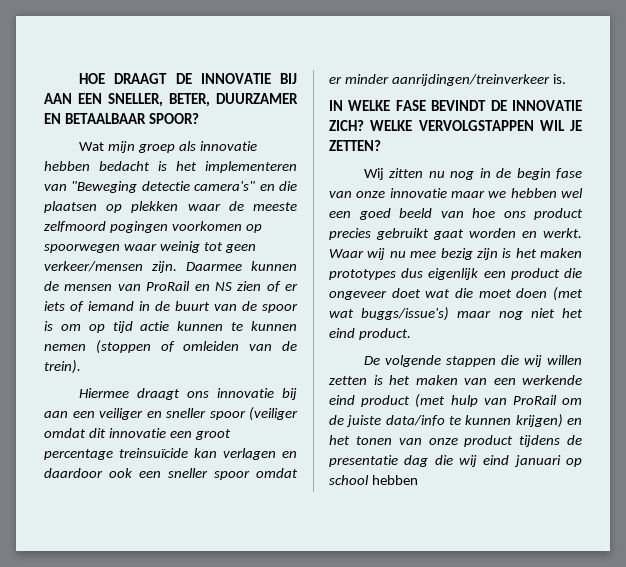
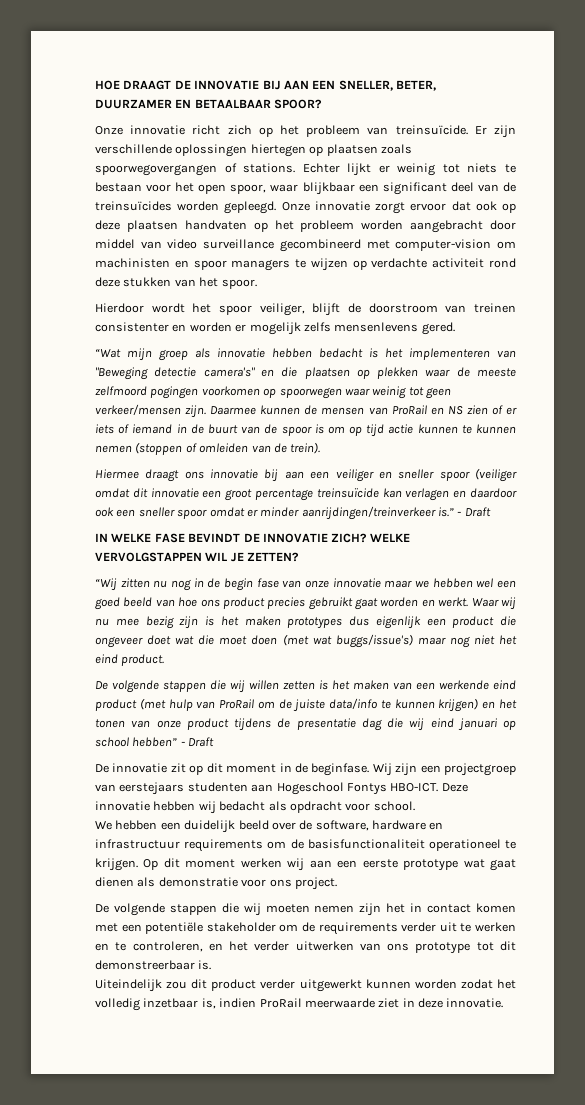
[79,142,105,151] Wat -> [95,125,516,138] [95,144,412,157] [95,163,516,176] [95,182,516,195] [95,201,516,214] [95,220,516,233] [95,239,516,252] [95,258,516,271] [95,277,257,289] [95,303,516,316] [95,322,455,335] [95,349,121,358] Onze innovatie richt zich op het probleem van treinsuïcide. Er zijn verschillende oplossingen hiertegen op plaatsen zoals spoorwegovergangen of stations. Echter lijkt er weinig tot niets te bestaan voor het open spoor, waar blijkbaar een significant deel van de treinsuïcides worden gepleegd. Onze innovatie zorgt ervoor dat ook op deze plaatsen handvaten op het probleem worden aangebracht door middel van video surveillance gecombineerd met computer-vision om machinisten en spoor managers te wijzen op verdachte activiteit rond deze stukken van het spoor. // Hierdoor wordt het spoor veiliger, blijft de doorstroom van treinen consistenter en worden er mogelijk zelfs mensenlevens gered. // “Wat
[552,74,566,84] is. -> [438,507,491,517] is.” - Draft
[364,168,385,180] Wij -> [95,578,117,591] “Wij
[371,475,418,485] hebben -> [132,737,215,747] [95,763,516,776] [95,782,468,795] [95,801,415,814] [95,820,444,833] [95,839,516,852] [95,858,516,871] [95,877,337,890] [95,903,517,916] [95,922,517,935] [95,941,516,954] [95,960,212,970] [95,979,516,992] [95,998,504,1011] hebben” - Draft // De innovatie zit op dit moment in de beginfase. Wij zijn een projectgroep van eerstejaars studenten aan Hogeschool Fontys HBO-ICT. Deze innovatie hebben wij bedacht als opdracht voor school. // We hebben een duidelijk beeld over de software, hardware en infrastructuur requirements om de basisfunctionaliteit operationeel te krijgen. Op dit moment werken wij aan een eerste prototype wat gaat dienen als demonstratie voor ons project. // De volgende stappen die wij moeten nemen zijn het in contact komen met een potentiële stakeholder om de requirements verder uit te werken en te controleren, en het verder uitwerken van ons prototype tot dit demonstreerbaar is. // Uiteindelijk zou dit product verder uitgewerkt kunnen worden zodat het volledig inzetbaar is, indien ProRail meerwaarde ziet in deze innovatie.

